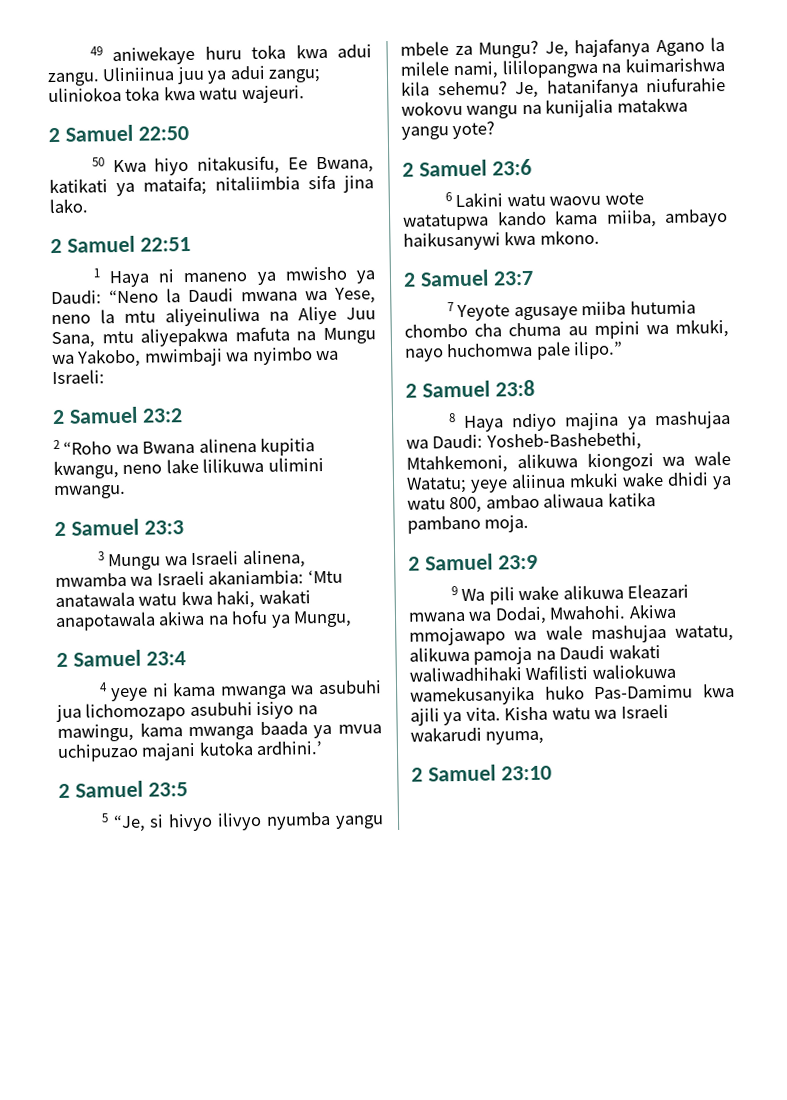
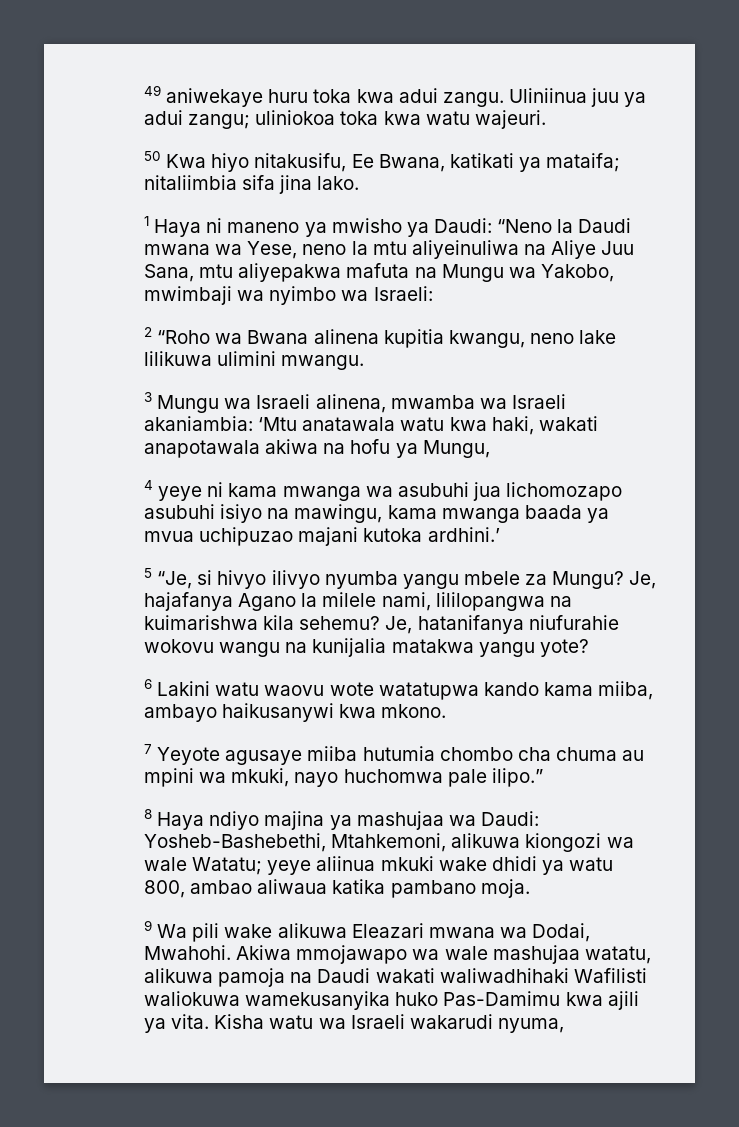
[48,124,189,143] // 2 Samuel 22:50 -> (546, 119) none
[50,235,191,254] // 2 Samuel 22:51 -> (360, 183) none
[52,406,183,425] // 2 Samuel 23:2 -> (433, 293) none
[54,518,184,537] // 2 Samuel 23:3 -> (365, 362) none
[56,649,186,668] // 2 Samuel 23:4 -> (490, 449) none
[58,780,188,798] // 2 Samuel 23:5 -> (500, 534) none
[402,158,532,177] // 2 Samuel 23:6 -> (589, 648) none
[403,269,534,287] // 2 Samuel 23:7 -> (447, 711) none
[405,379,535,398] // 2 Samuel 23:8 -> (543, 777) none
[408,553,538,571] // 2 Samuel 23:9 -> (530, 888) none
[411,764,552,782] // 2 Samuel 23:10 -> (564, 1025) none

